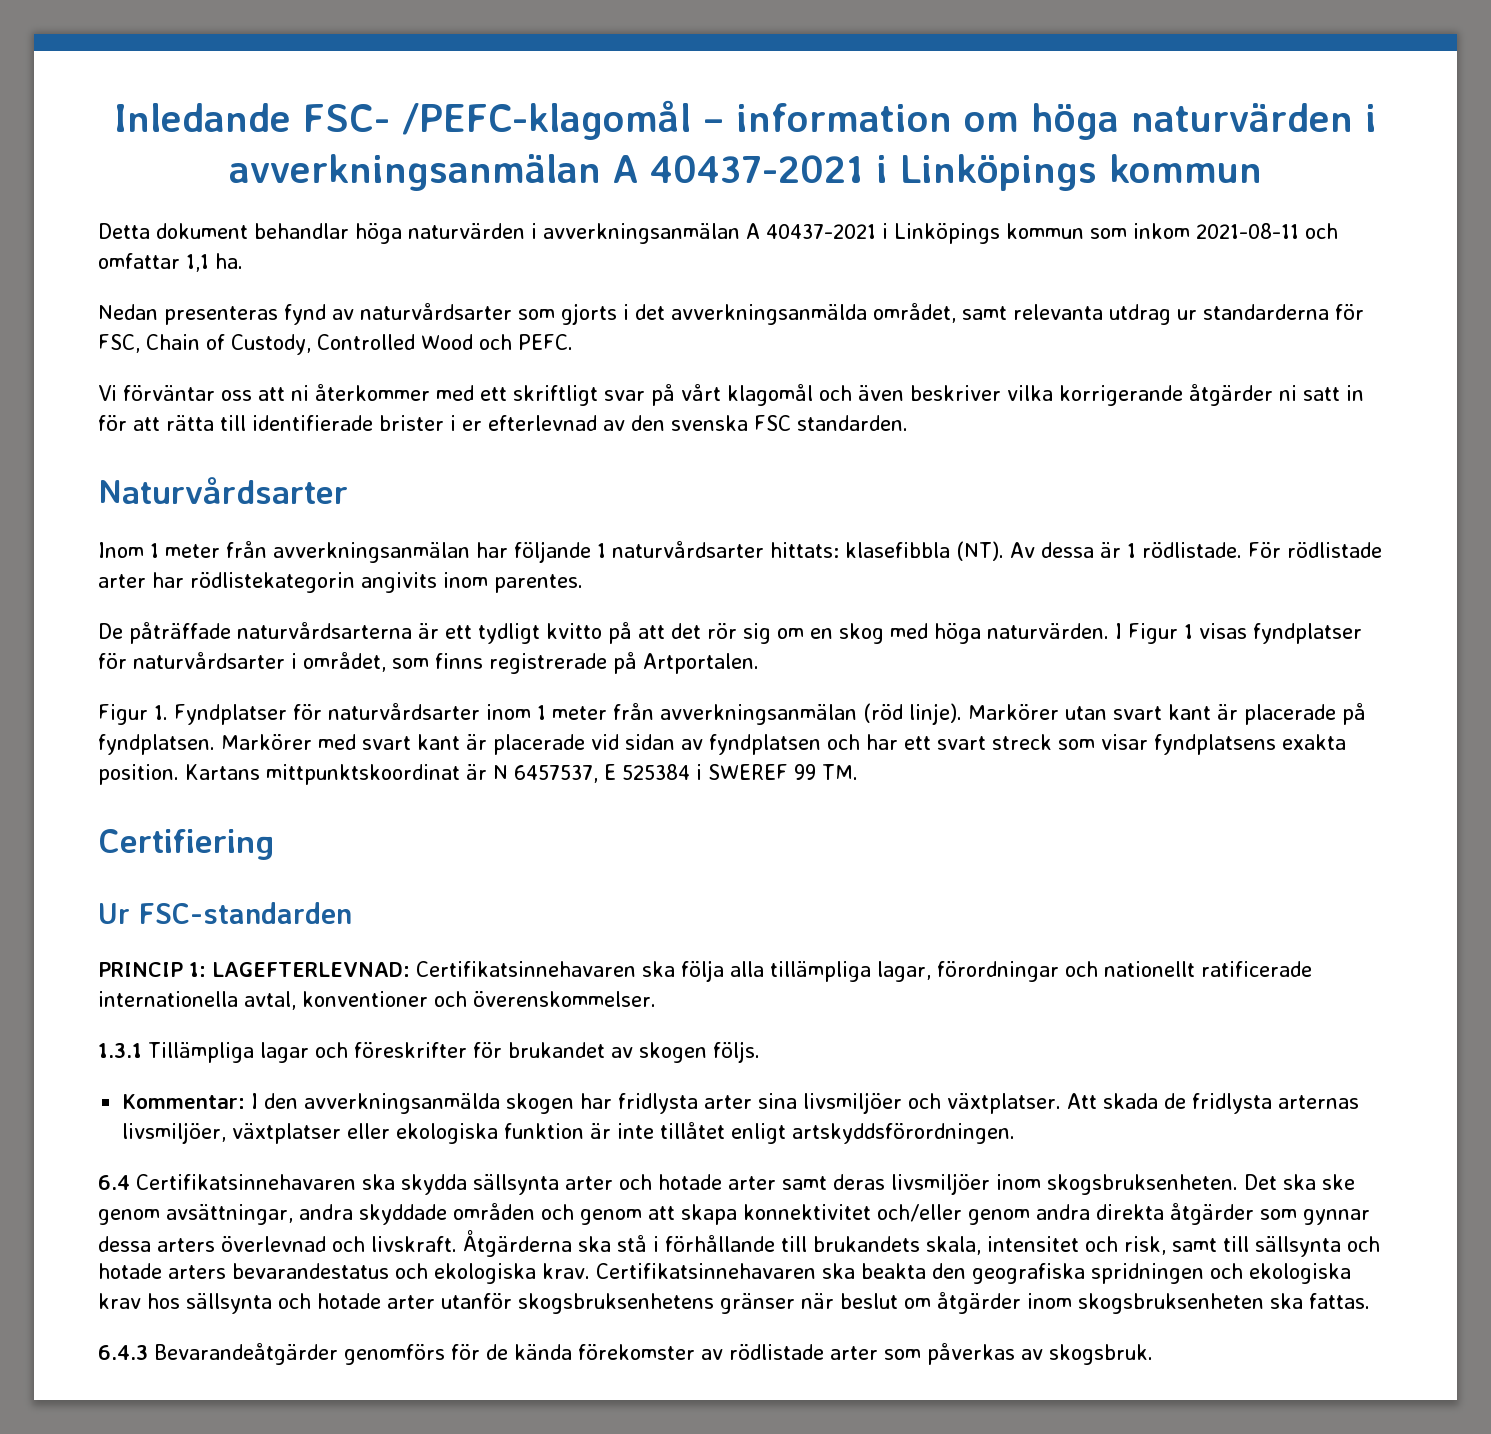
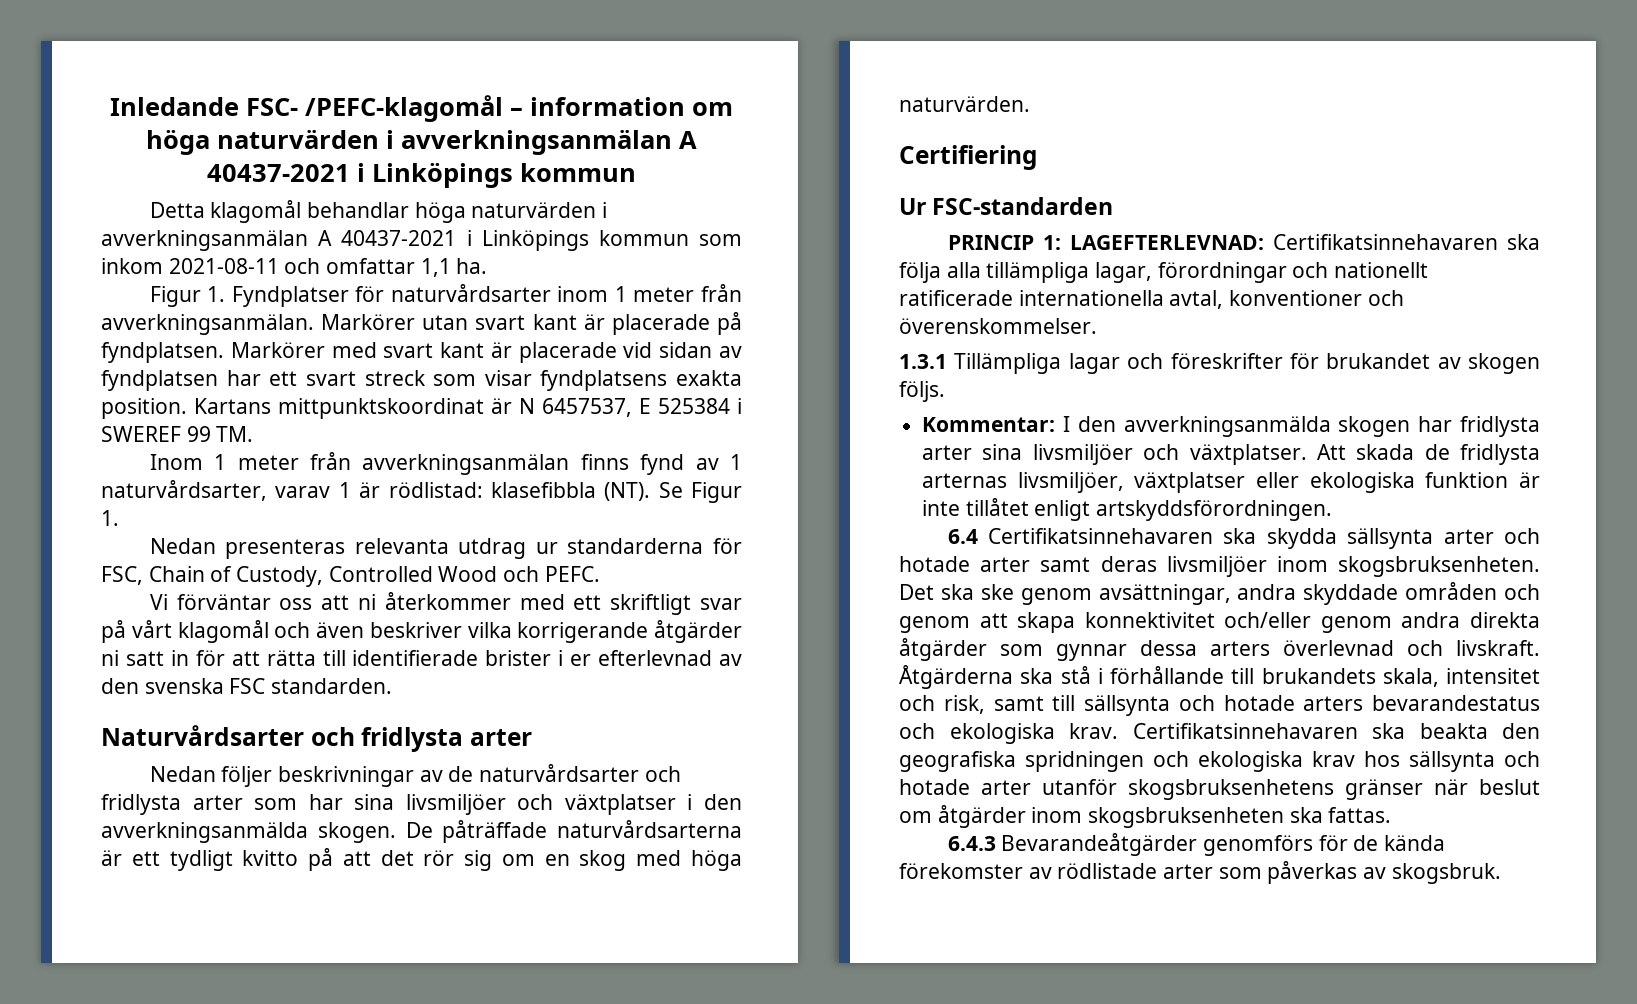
[156,223,248,239] dokument -> [210,200,302,223] klagomål
[98,303,1007,325] Nedan presenteras fynd av naturvårdsarter som gjorts i det avverkningsanmälda området, samt -> [149,284,742,307] [101,312,742,335] [101,342,743,363] [101,370,742,391] [101,398,742,419] [101,426,254,442] [149,452,742,475] [101,480,742,503] [101,510,119,526] [149,538,346,559] Figur 1. Fyndplatser för naturvårdsarter inom 1 meter från avverkningsanmälan. Markörer utan svart kant är placerade på fyndplatsen. Markörer med svart kant är placerade vid sidan av fyndplatsen har ett svart streck som visar fyndplatsens exakta position. Kartans mittpunktskoordinat är N 6457537, E 525384 i SWEREF 99 TM. // Inom 1 meter från avverkningsanmälan finns fynd av 1 naturvårdsarter, varav 1 är rödlistad: klasefibbla (NT). Se Figur 1. // Nedan presenteras
[98,541,1382,563] [98,571,583,593] // Inom 1 meter från avverkningsanmälan har följande 1 naturvårdsarter hittats: klasefibbla (NT). Av dessa är 1 rödlistade. För rödlistade arter har rödlistekategorin angivits inom parentes. // -> [310,727,532,752] [149,764,681,787] [101,794,742,815] [101,822,396,843] och fridlysta arter // Nedan följer beskrivningar av de naturvårdsarter och fridlysta arter som har sina livsmiljöer och växtplatser i den avverkningsanmälda skogen.
[1115,623,1362,644] [98,652,759,674] [98,703,1366,725] [98,733,1346,755] [98,764,858,785] I Figur 1 visas fyndplatser för naturvårdsarter i området, som finns registrerade på Artportalen. // Figur 1. Fyndplatser för naturvårdsarter inom 1 meter från avverkningsanmälan (röd linje). Markörer utan svart kant är placerade på fyndplatsen. Markörer med svart kant är placerade vid sidan av fyndplatsen och har ett svart streck som visar fyndplatsens exakta position. Kartans mittpunktskoordinat är N 6457537, E 525384 i SWEREF 99 TM. -> (1030, 104) none

